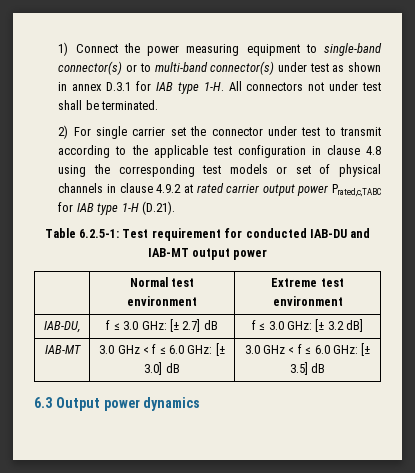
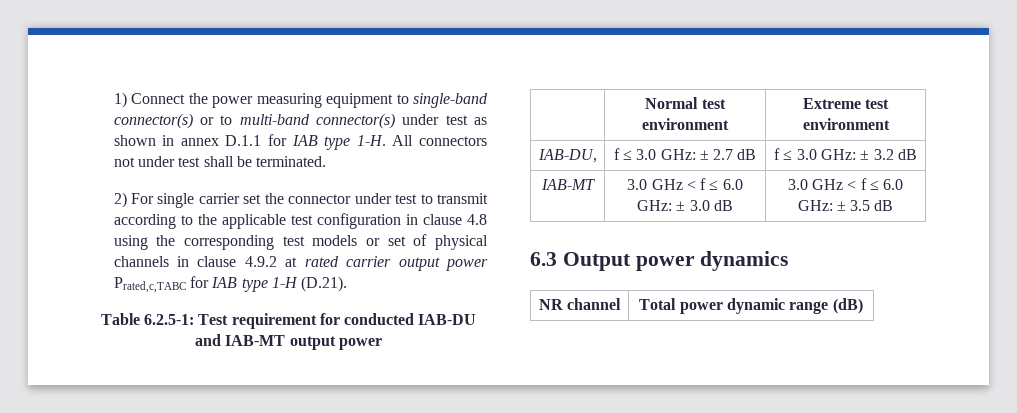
[106,82,132,91] D.3.1 -> [225,135,262,146] D.1.1
[169,319,201,332] [± 2.7] -> [699,149,734,160] ± 2.7
[315,319,364,332] [± 3.2 dB] -> [860,149,917,160] ± 3.2 dB
[215,343,225,356] [144,362,163,375] [± 3.0] -> [676,200,710,211] ± 3.0
[361,343,371,356] [289,362,308,375] [± 3.5] -> [836,200,871,211] ± 3.5
(201, 404) none -> [538,298,622,310] [639,298,863,314] // NR channel | Total power dynamic range (dB)

